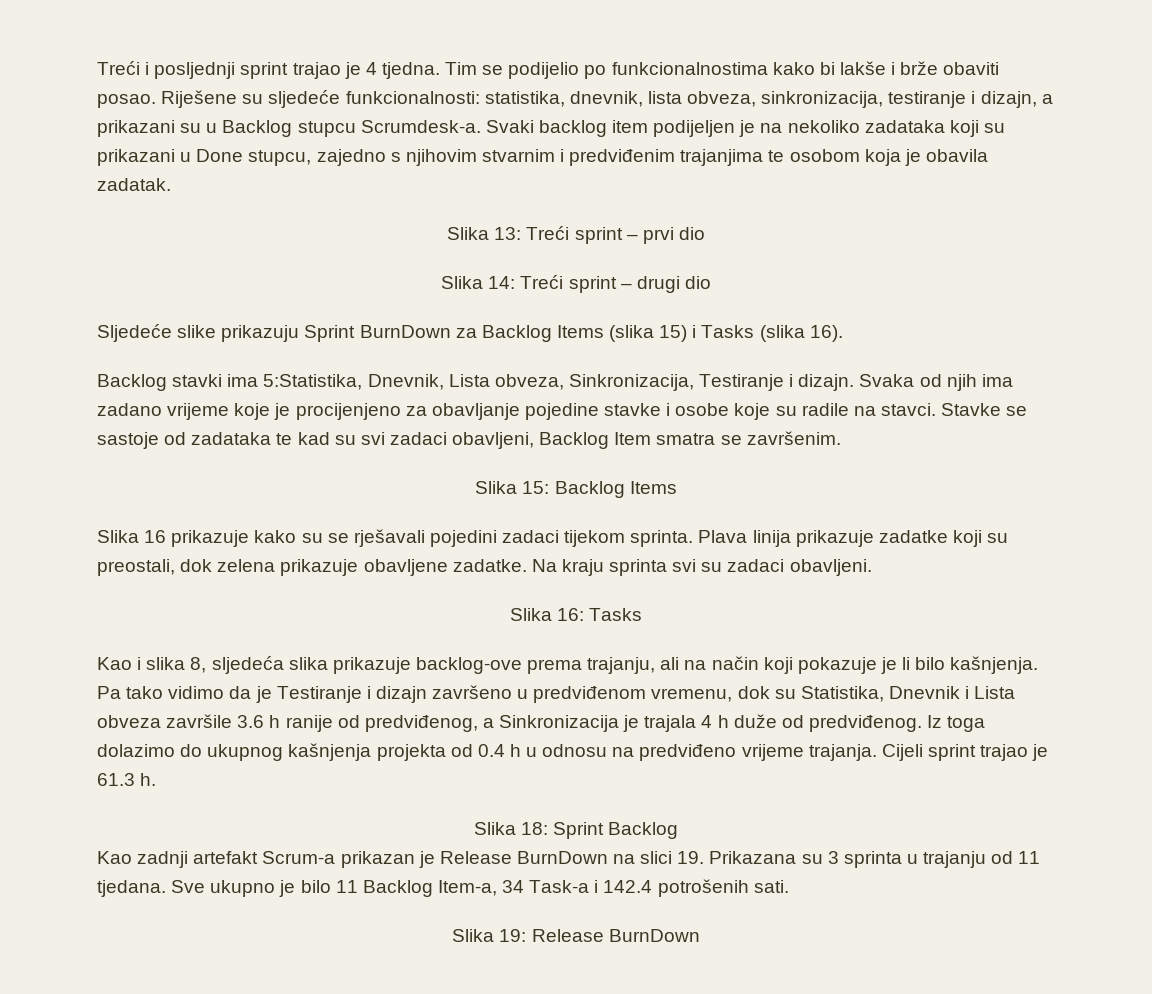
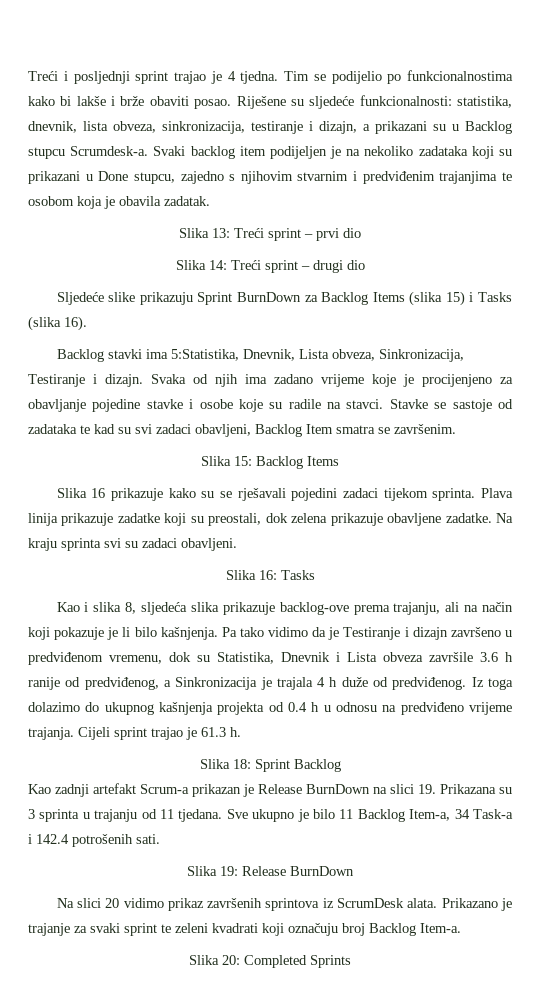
(700, 935) none -> [56,898,513,911] [28,923,461,936] [189,955,351,968] // Na slici 20 vidimo prikaz završenih sprintova iz ScrumDesk alata. Prikazano je trajanje za svaki sprint te zeleni kvadrati koji označuju broj Backlog Item-a. // Slika 20: Completed Sprints

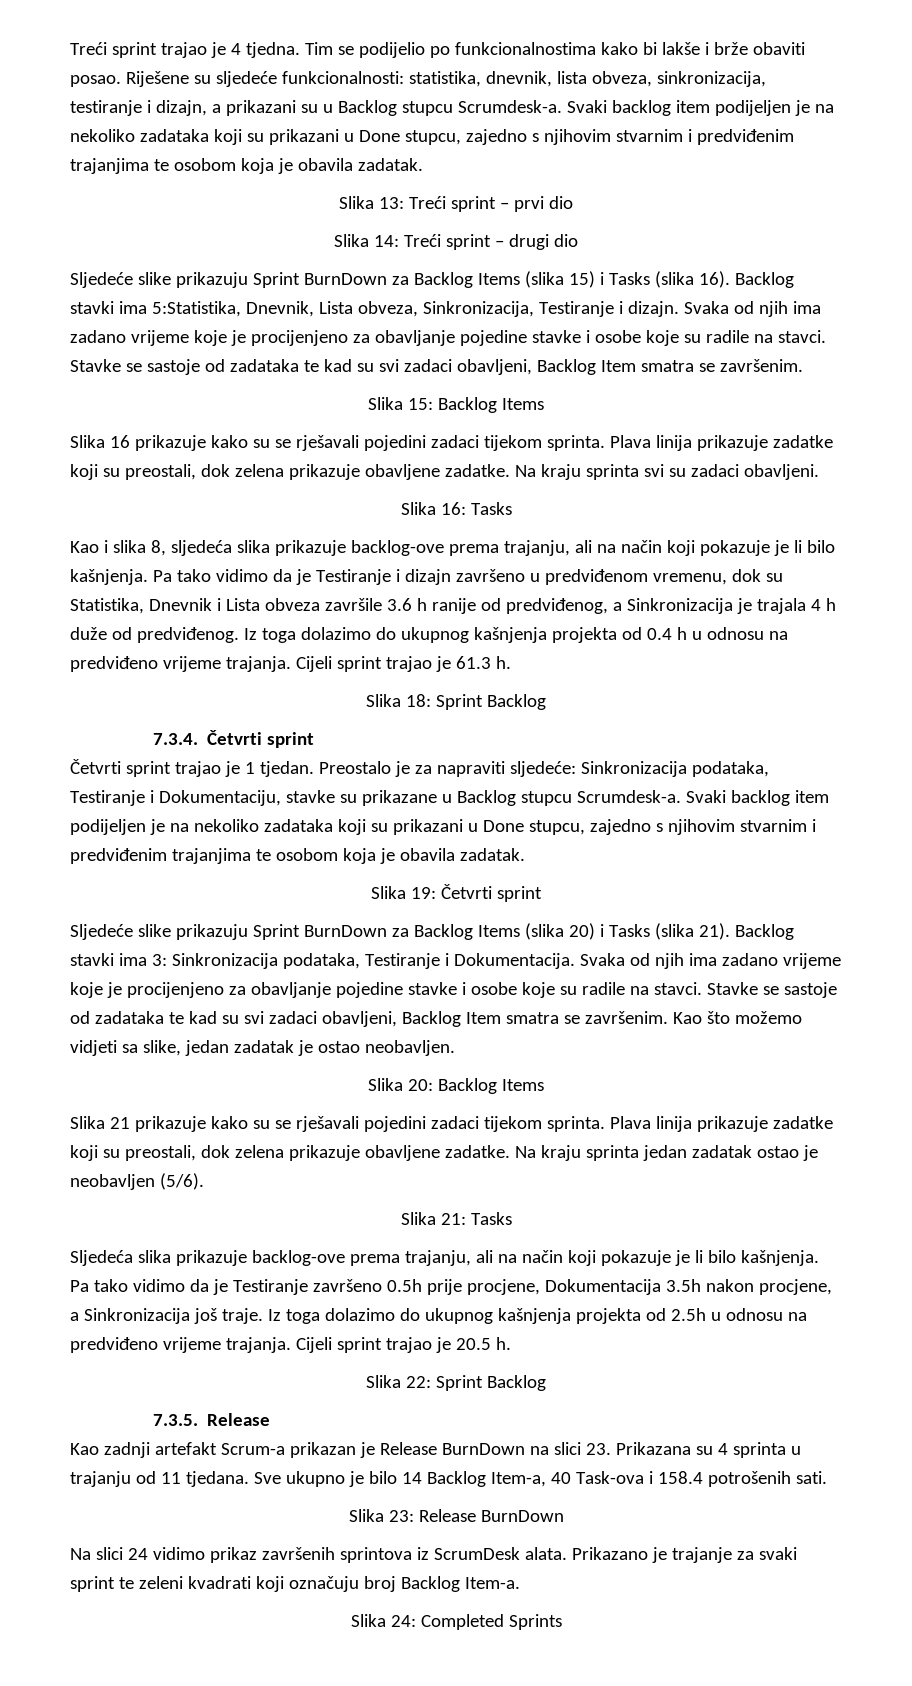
[28,71,130,84] Treći i posljednji -> [70,42,107,55] Treći
(87, 323) // -> (730, 279) none
(341, 765) none -> [152,730,314,748] [70,759,769,777] [70,790,829,806] [70,819,816,835] [70,848,525,864] [371,884,542,902] [70,923,794,940] [70,953,841,969] [70,982,837,998] [70,1011,802,1027] [70,1040,455,1056] [368,1078,544,1094] [70,1116,833,1132] [70,1145,818,1161] [70,1173,204,1190] [400,1212,512,1225] [70,1250,819,1266] [70,1279,832,1295] [70,1308,807,1324] [70,1337,511,1353] [366,1375,546,1391] [152,1413,270,1426] // 7.3.4. Četvrti sprint // Četvrti sprint trajao je 1 tjedan. Preostalo je za napraviti sljedeće: Sinkronizacija podataka, Testiranje i Dokumentaciju, stavke su prikazane u Backlog stupcu Scrumdesk-a. Svaki backlog item podijeljen je na nekoliko zadataka koji su prikazani u Done stupcu, zajedno s njihovim stvarnim i predviđenim trajanjima te osobom koja je obavila zadatak. // Slika 19: Četvrti sprint // Sljedeće slike prikazuju Sprint BurnDown za Backlog Items (slika 20) i Tasks (slika 21). Backlog stavki ima 3: Sinkronizacija podataka, Testiranje i Dokumentacija. Svaka od njih ima zadano vrijeme koje je procijenjeno za obavljanje pojedine stavke i osobe koje su radile na stavci. Stavke se sastoje od zadataka te kad su svi zadaci obavljeni, Backlog Item smatra se završenim. Kao što možemo vidjeti sa slike, jedan zadatak je ostao neobavljen. // Slika 20: Backlog Items // Slika 21 prikazuje kako su se rješavali pojedini zadaci tijekom sprinta. Plava linija prikazuje zadatke koji su preostali, dok zelena prikazuje obavljene zadatke. Na kraju sprinta jedan zadatak ostao je neobavljen (5/6). // Slika 21: Tasks // Sljedeća slika prikazuje backlog-ove prema trajanju, ali na način koji pokazuje je li bilo kašnjenja. Pa tako vidimo da je Testiranje završeno 0.5h prije procjene, Dokumentacija 3.5h nakon procjene, a Sinkronizacija još traje. Iz toga dolazimo do ukupnog kašnjenja projekta od 2.5h u odnosu na predviđeno vrijeme trajanja. Cijeli sprint trajao je 20.5 h. // Slika 22: Sprint Backlog // 7.3.5. Release
[418,784,436,794] 19. -> [585,1443,611,1455] 23.
[28,809,35,819] 3 -> [717,1443,728,1455] 4
[339,809,354,819] 11 -> [401,1472,422,1484] 14
[454,809,513,819] [28,834,69,844] 34 Task-a i 142.4 -> [550,1471,703,1484] 40 Task-ova i 158.4
[220,866,238,876] 19: -> [388,1510,414,1522] 23:
[105,898,120,908] 20 -> [127,1548,148,1560] 24
[222,955,240,965] 20: -> [390,1615,416,1627] 24:

